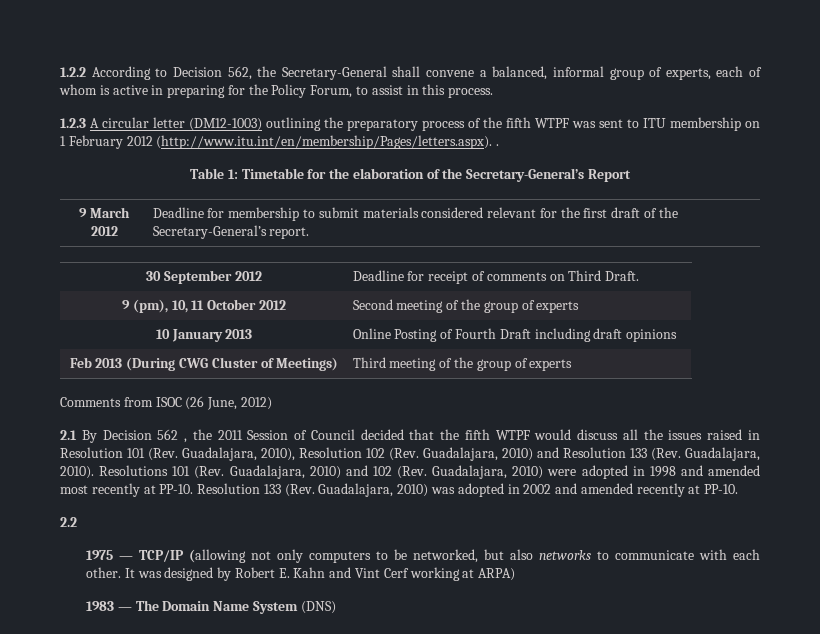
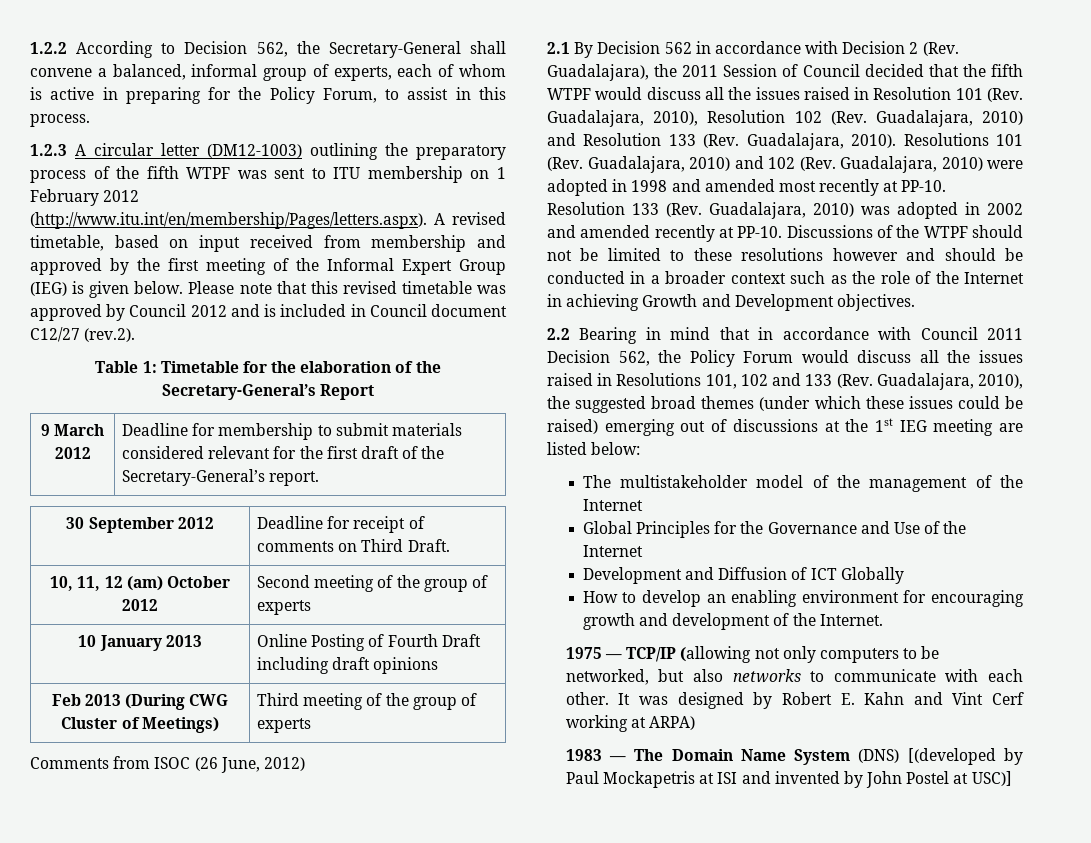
[496,144,500,146] . -> [434,212,506,225] [30,235,507,252] [30,258,506,275] [30,281,507,298] [30,304,508,321] [30,327,136,342] A revised timetable, based on input received from membership and approved by the first meeting of the Informal Expert Group (IEG) is given below. Please note that this revised timetable was approved by Council 2012 and is included in Council document C12/27 (rev.2).
[122,299,205,313] 9 (pm), 10, 11 -> [50,576,163,591] 10, 11, 12 (am)
[184,438,188,443] , -> [695,41,959,56] [547,64,649,81] in accordance with Decision 2 (Rev. Guadalajara),
[60,517,77,527] // 2.2 -> [786,225,1023,238] [547,248,1023,261] [547,271,1024,284] [547,294,915,311] [547,327,1023,344] [547,350,1023,367] [547,373,1023,390] [547,396,1023,413] [547,418,1023,436] [547,442,641,455] [582,475,1023,492] [582,499,643,511] [582,521,967,538] [582,545,643,557] [582,567,904,584] [582,590,1024,607] [582,613,883,630] Discussions of the WTPF should not be limited to these resolutions however and should be conducted in a broader context such as the role of the Internet in achieving Growth and Development objectives. // 2.2 Bearing in mind that in accordance with Council 2011 Decision 562, the Policy Forum would discuss all the issues raised in Resolutions 101, 102 and 133 (Rev. Guadalajara, 2010), the suggested broad themes (under which these issues could be raised) emerging out of discussions at the 1st IEG meeting are listed below: // The multistakeholder model of the management of the Internet // Global Principles for the Governance and Use of the Internet // Development and Diffusion of ICT Globally // How to develop an enabling environment for encouraging growth and development of the Internet.
(336, 607) none -> [907,748,1023,765] [565,771,1012,788] [(developed by Paul Mockapetris at ISI and invented by John Postel at USC)]

